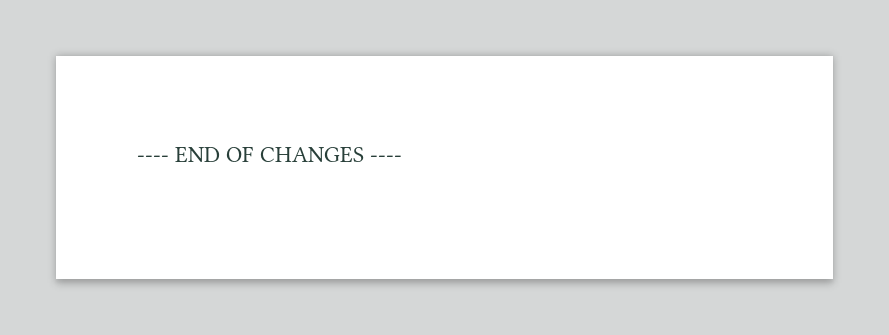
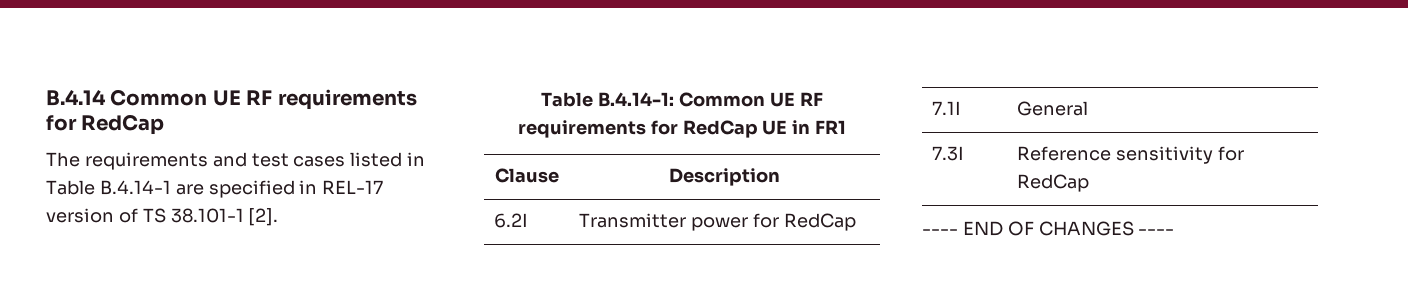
(137, 158) none -> [46,89,417,110] [46,114,165,135] [46,152,426,170] [46,180,384,198] [46,208,279,226] [541,92,823,107] [517,120,847,138] [495,168,559,183] [669,168,780,186] [494,213,529,228] [579,213,856,231] [932,101,962,115] [1017,101,1089,116] [932,146,965,161] [1017,146,1245,164] [1017,174,1090,192] B.4.14 Common UE RF requirements for RedCap // The requirements and test cases listed in Table B.4.14-1 are specified in REL-17 version of TS 38.101-1 [2]. // Table B.4.14-1: Common UE RF requirements for RedCap UE in FR1 // Clause | Description // 6.2I | Transmitter power for RedCap // 7.1I | General // 7.3I | Reference sensitivity for RedCap //

